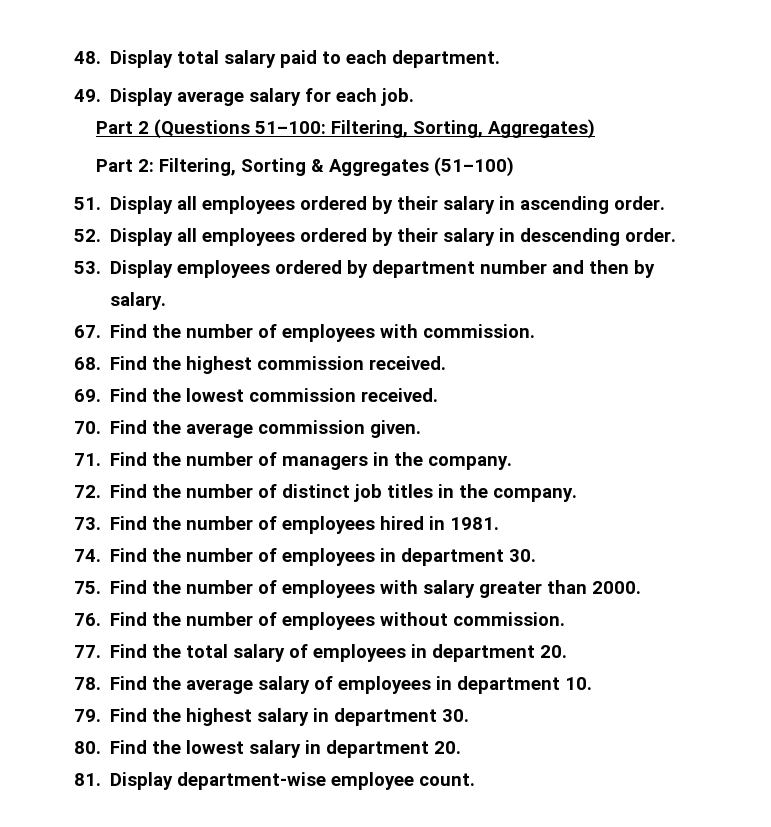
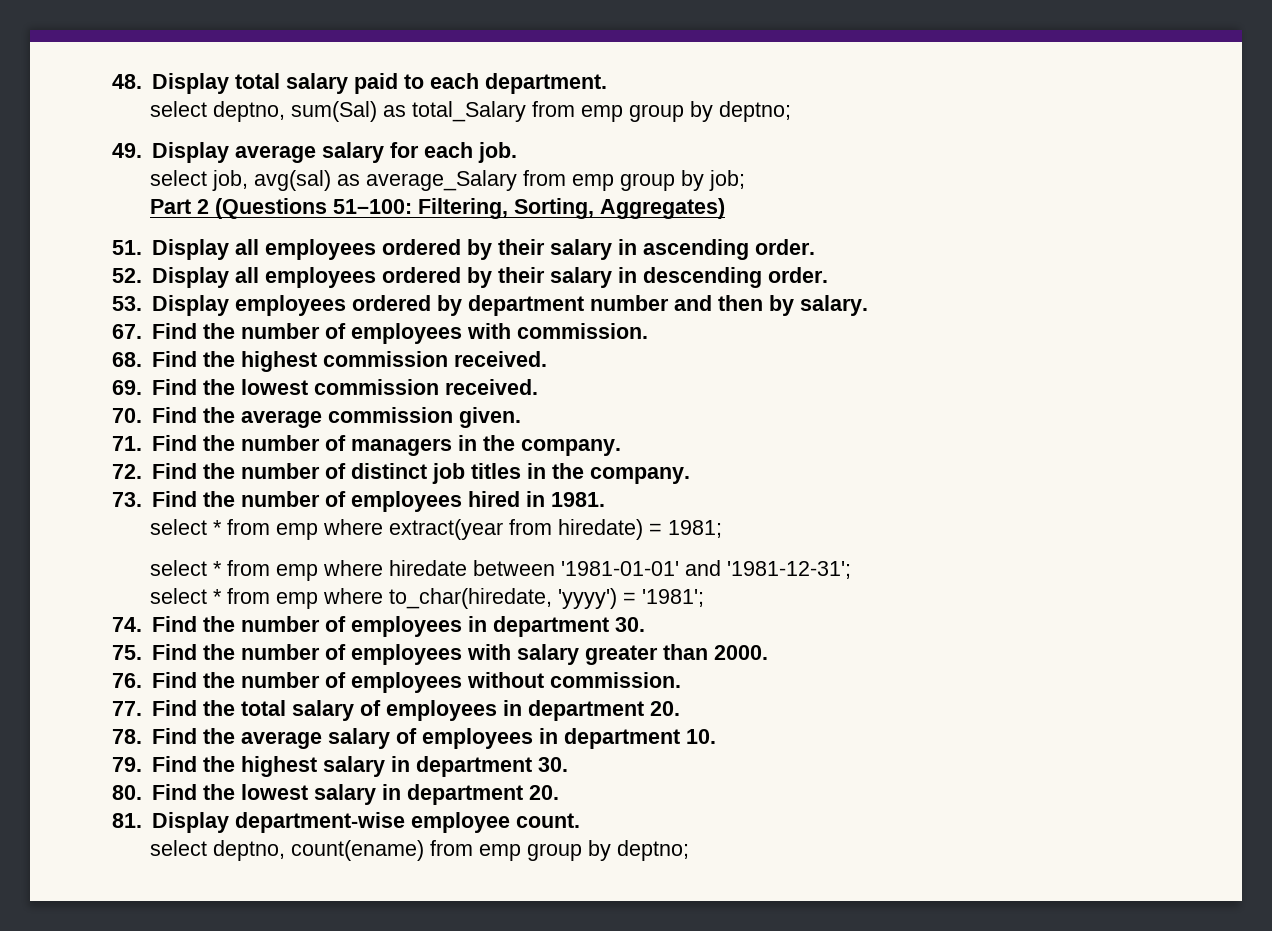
(500, 59) none -> [150,101,792,122] // select deptno, sum(Sal) as total_Salary from emp group by deptno;
(414, 97) none -> [150,170,746,191] // select job, avg(sal) as average_Salary from emp group by job;
[96,157,515,177] // Part 2: Filtering, Sorting & Aggregates (51–100) -> (726, 208) none
(499, 523) none -> [150,519,723,540] [150,560,852,581] [150,588,705,609] // select * from emp where extract(year from hiredate) = 1981; // select * from emp where hiredate between '1981-01-01' and '1981-12-31'; // select * from emp where to_char(hiredate, 'yyyy') = '1981';
(475, 779) none -> [150,840,690,861] // select deptno, count(ename) from emp group by deptno;

